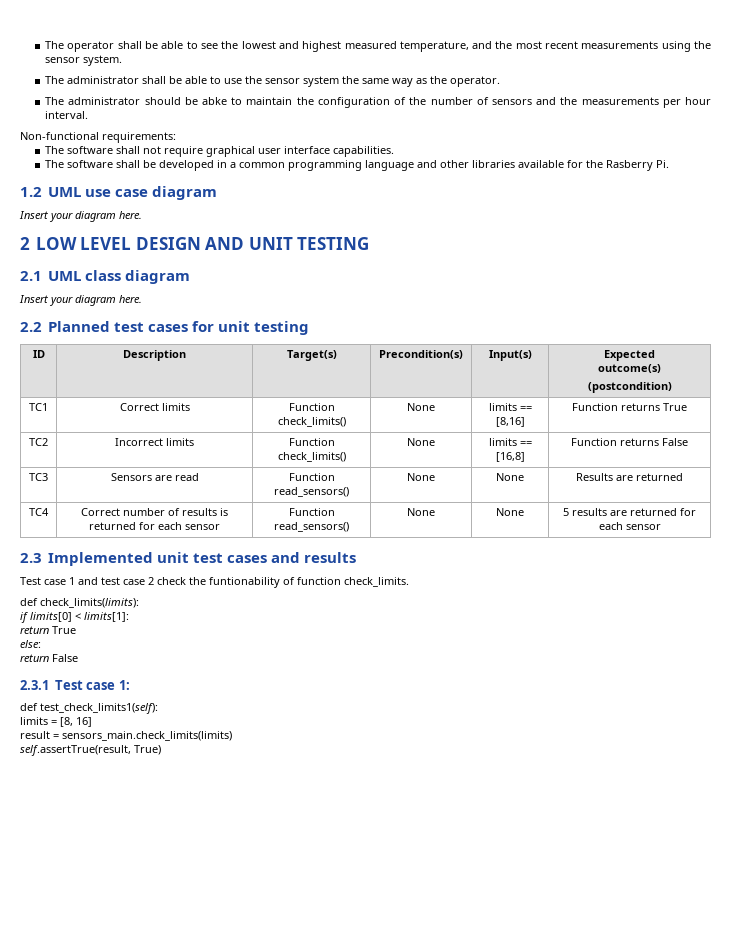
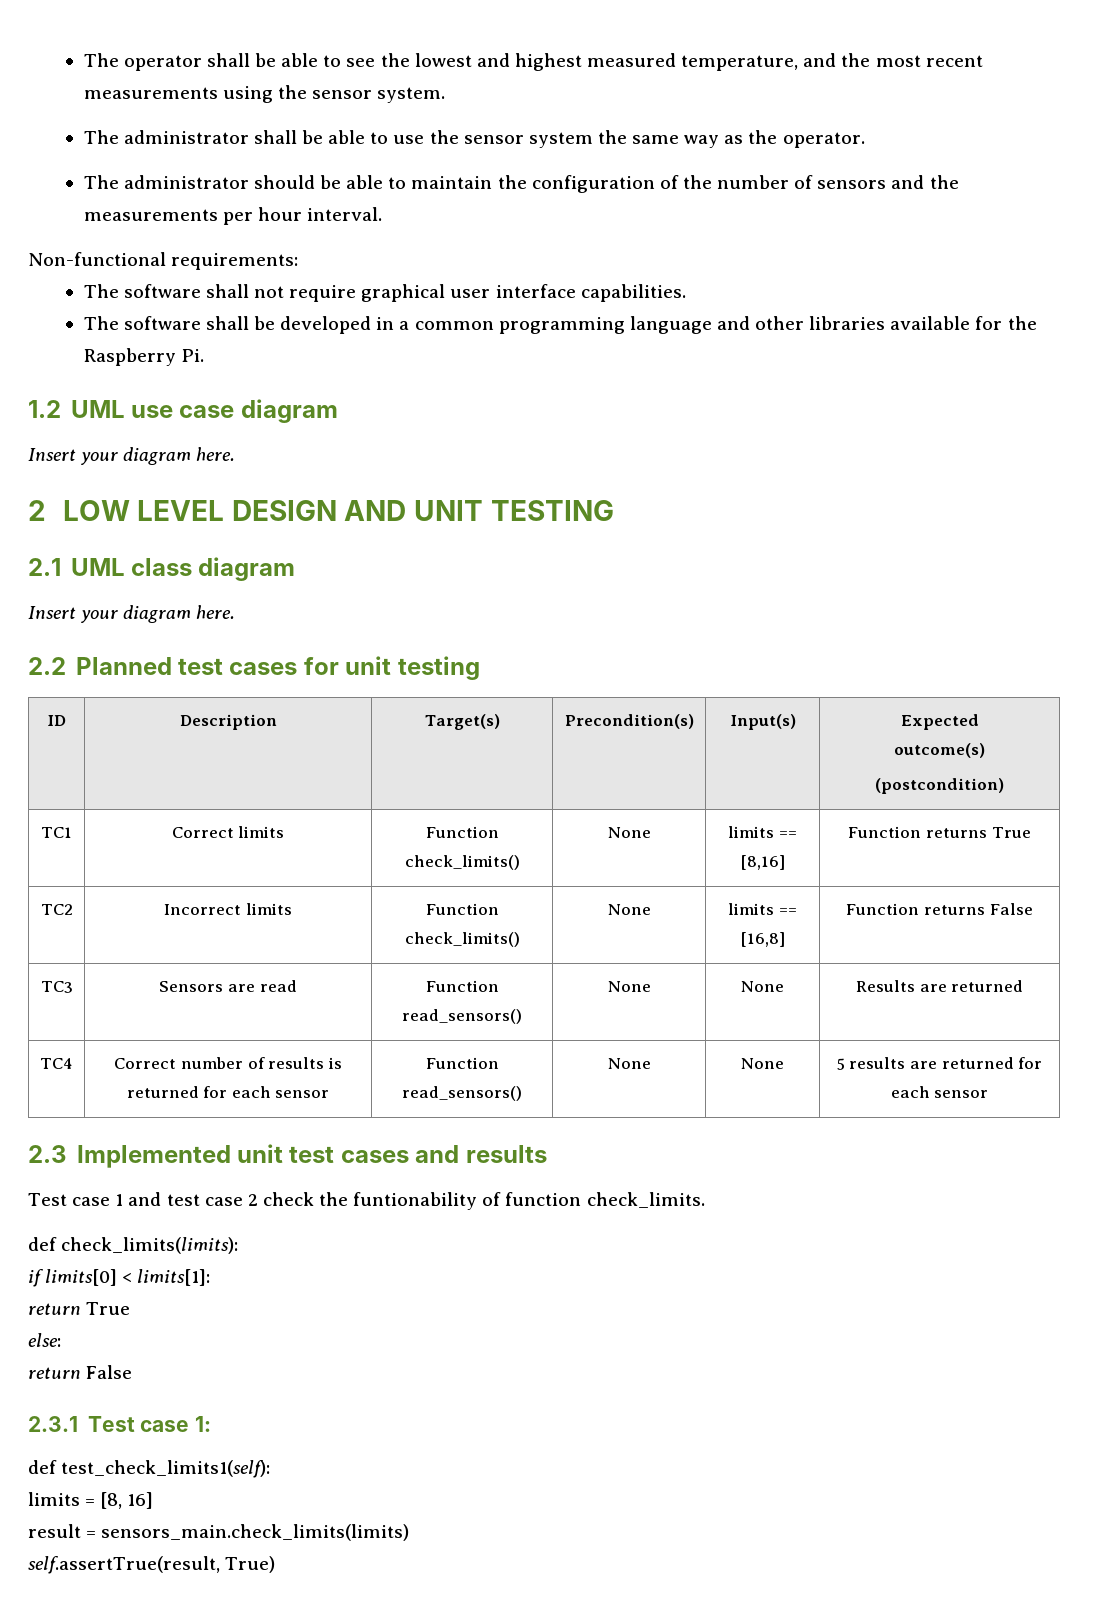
[202,97,228,105] abke -> [346,175,384,189] able
[606,160,654,171] Rasberry -> [83,348,176,366] Raspberry

